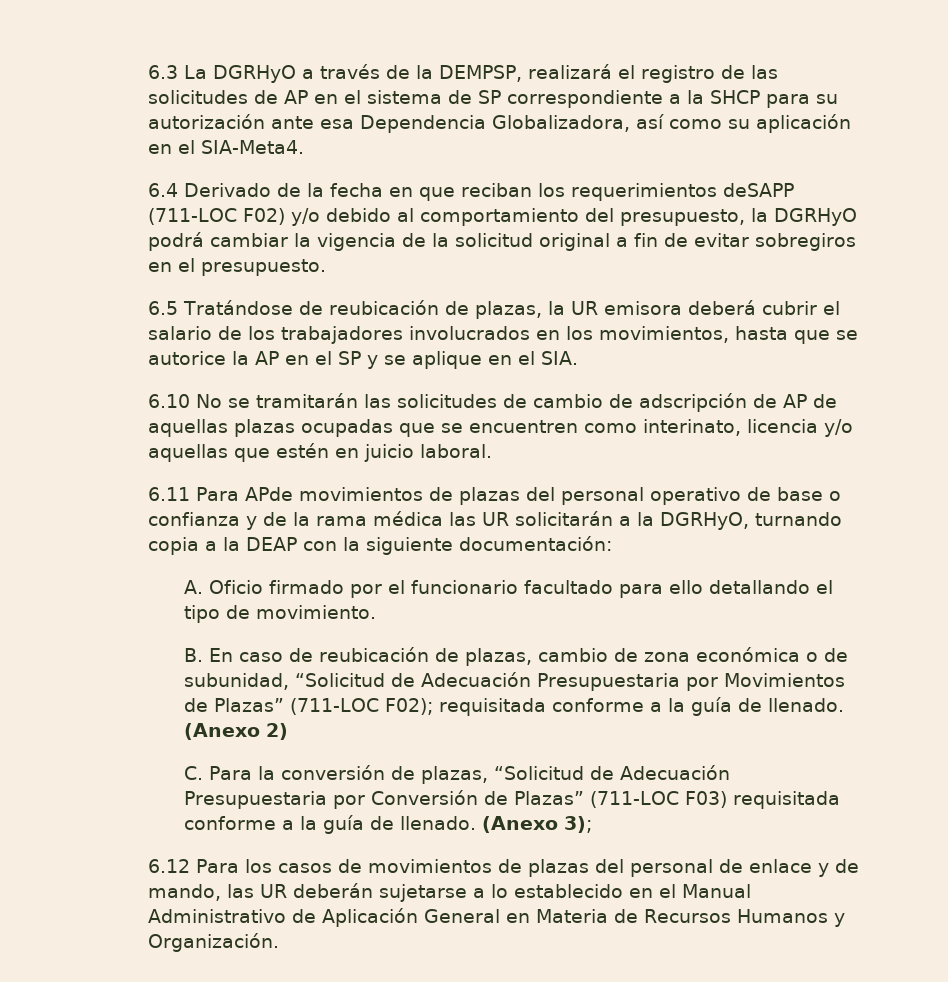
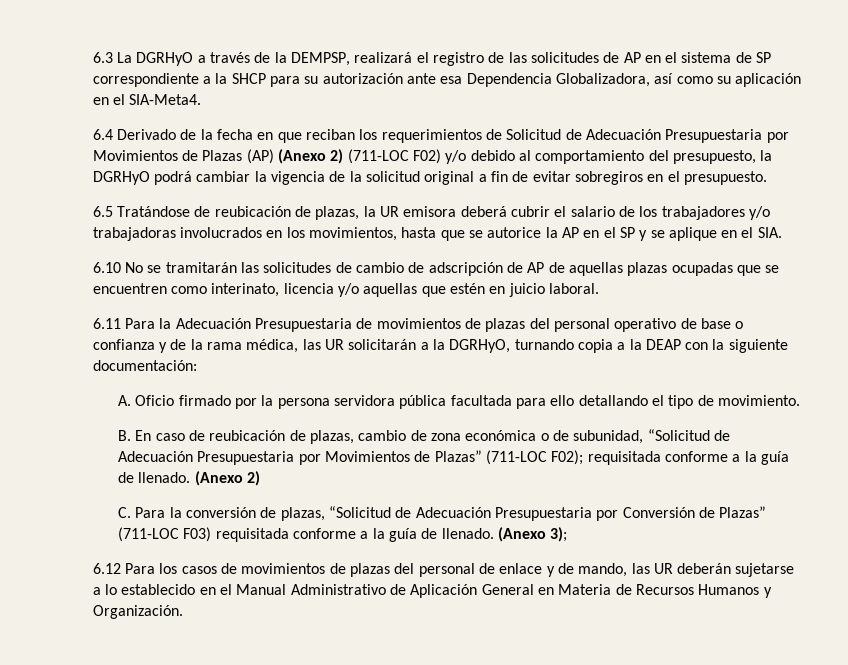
[722,183,794,197] deSAPP -> [485,129,789,143] [92,149,344,164] de Solicitud de Adecuación Presupuestaria por Movimientos de Plazas (AP) (Anexo 2)
(403, 335) none -> [748,206,770,220] [92,227,176,241] y/o trabajadoras
[244,487,293,501] APde -> [159,318,373,332] la Adecuación Presupuestaria de
[372,511,443,526] médica -> [246,339,299,353] médica,
[387,580,613,594] el funcionario facultado -> [261,395,512,409] la persona servidora pública facultada

